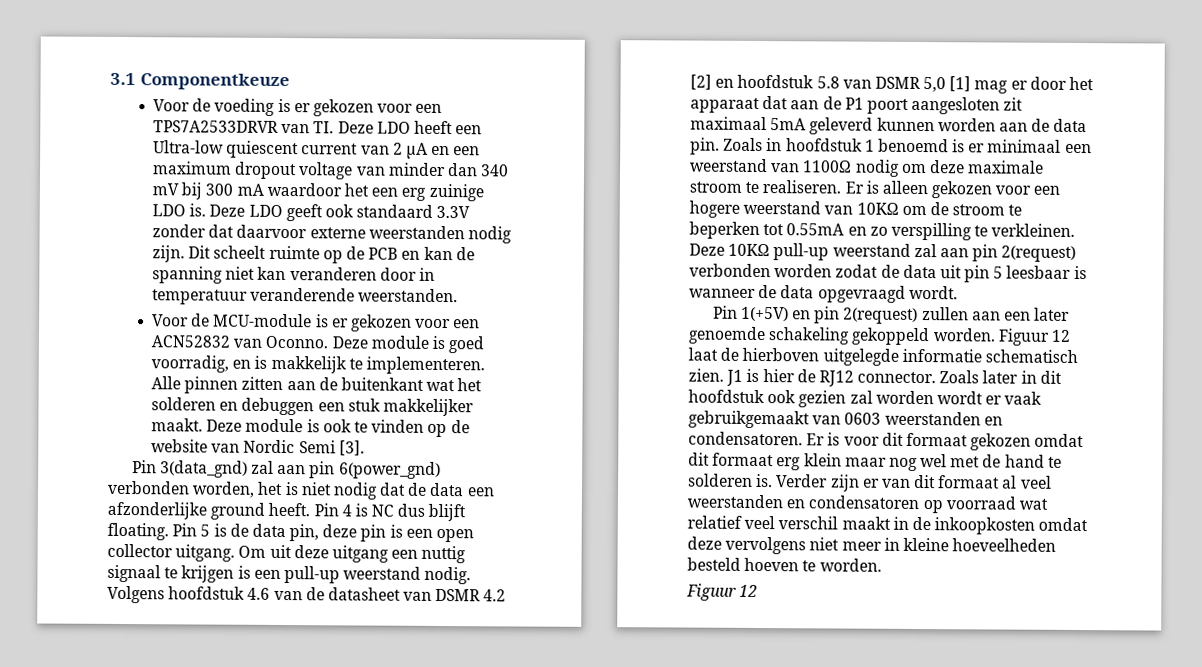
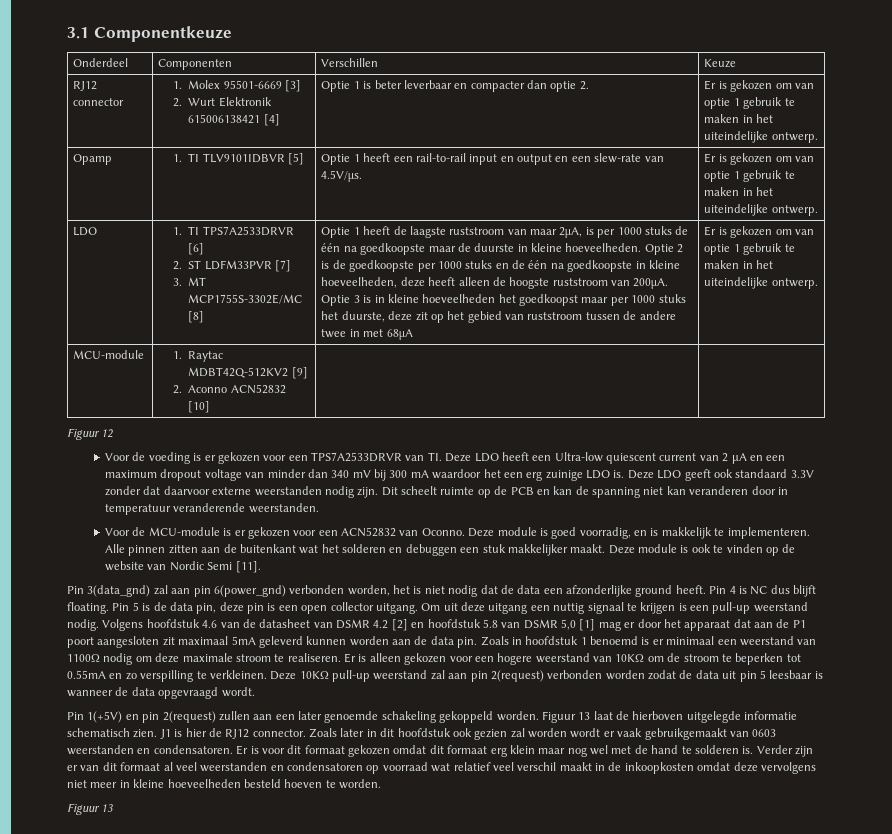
(290, 82) none -> [73,58,129,67] [158,59,233,70] [321,58,379,67] [704,59,737,68] [73,81,98,91] [73,98,125,106] [173,80,302,92] [173,97,272,107] [188,114,280,126] [321,80,589,92] [704,80,814,92] [704,97,795,109] [704,114,774,123] [704,131,818,143] [73,154,113,165] [173,153,305,165] [321,153,664,165] [321,170,363,182] [704,153,814,165] [704,170,795,182] [704,187,774,196] [704,204,818,216] [73,227,98,236] [173,226,294,236] [188,243,205,255] [173,260,292,272] [173,277,207,286] [188,294,303,304] [188,311,205,323] [321,226,689,238] [321,243,684,255] [321,260,680,272] [321,277,669,289] [321,294,686,306] [321,311,676,323] [321,329,413,340] [704,226,814,238] [704,243,795,255] [704,260,774,269] [704,277,818,289] [73,350,145,359] [173,351,224,362] [188,367,308,379] [173,384,286,394] [188,401,211,413] [67,428,114,440] // Onderdeel | Componenten | Verschillen | Keuze // RJ12 connector | 1. Molex 95501-6669 [3] // 2. Wurt Elektronik 615006138421 [4] | Optie 1 is beter leverbaar en compacter dan optie 2. | Er is gekozen om van optie 1 gebruik te maken in het uiteindelijke ontwerp. // Opamp | 1. TI TLV9101IDBVR [5] | Optie 1 heeft een rail-to-rail input en output en een slew-rate van 4.5V/µs. | Er is gekozen om van optie 1 gebruik te maken in het uiteindelijke ontwerp. // LDO | 1. TI TPS7A2533DRVR [6] // 2. ST LDFM33PVR [7] // 3. MT MCP1755S-3302E/MC [8] | Optie 1 heeft de laagste ruststroom van maar 2µA, is per 1000 stuks de één na goedkoopste maar de duurste in kleine hoeveelheden. Optie 2 is de goedkoopste per 1000 stuks en de één na goedkoopste in kleine hoeveelheden, deze heeft alleen de hoogste ruststroom van 200µA. Optie 3 is in kleine hoeveelheden het goedkoopst maar per 1000 stuks het duurste, deze zit op het gebied van ruststroom tussen de andere twee in met 68µA | Er is gekozen om van optie 1 gebruik te maken in het uiteindelijke ontwerp. // MCU-module | 1. Raytac MDBT42Q-512KV2 [9] // 2. Aconno ACN52832 [10] | | // Figuur 12
[338,440,365,456] [3]. -> [235,561,261,573] [11].
[1050,329,1071,342] 12 -> [578,712,591,720] 13
[739,584,759,597] 12 -> [101,804,114,812] 13

